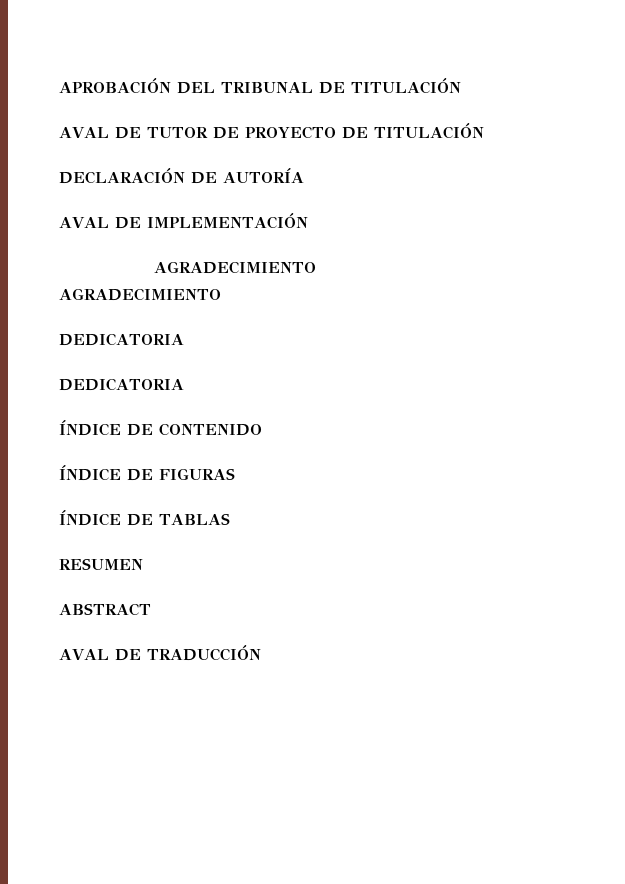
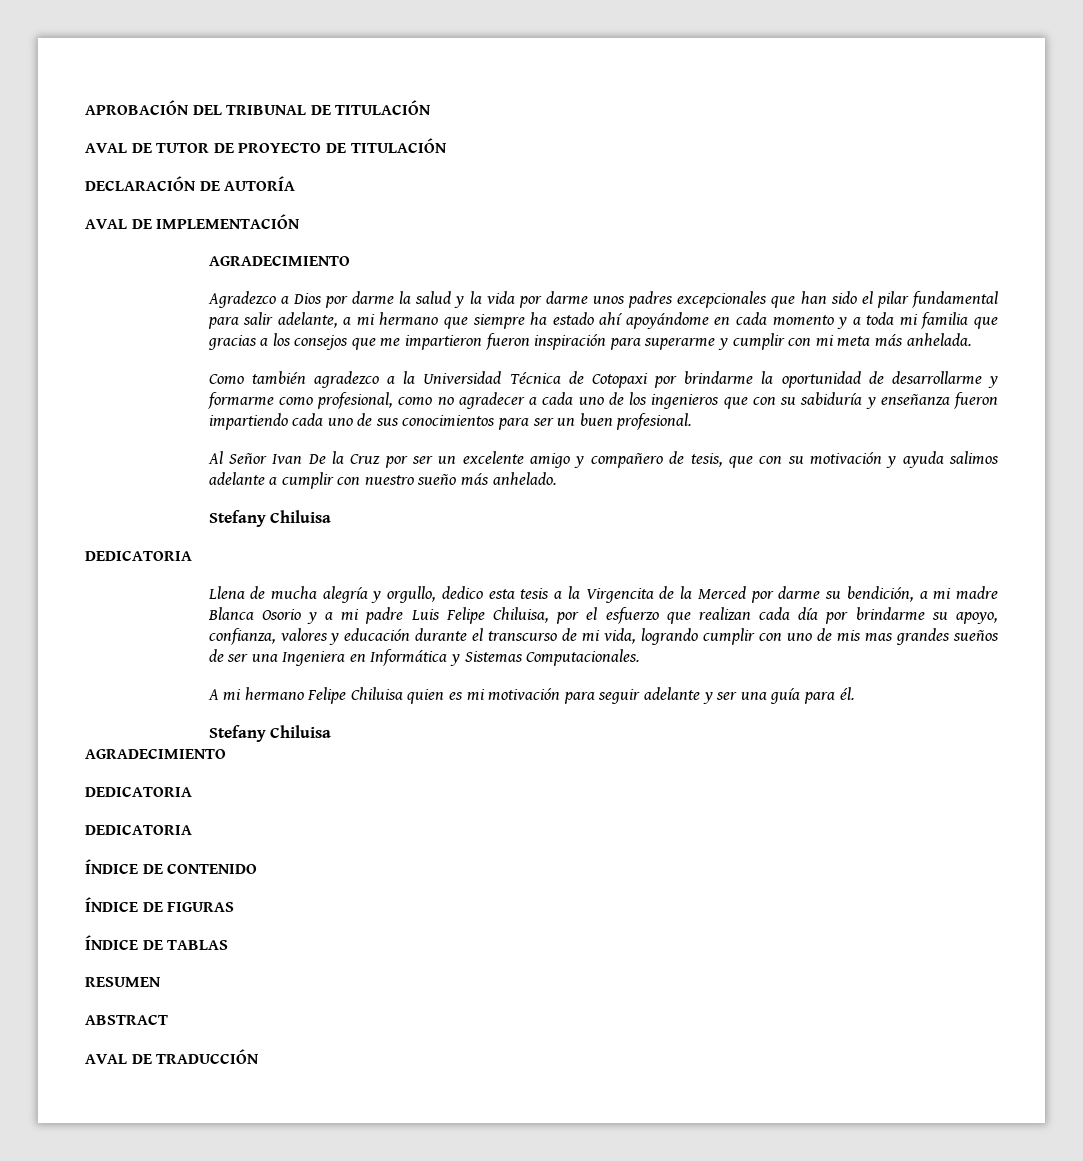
(316, 267) none -> [207,291,999,308] [207,312,998,329] [207,333,972,350] [208,371,999,388] [207,392,999,409] [208,413,693,430] [207,451,1000,468] [208,472,557,489] [208,510,332,527] [85,550,192,561] [207,586,998,603] [207,607,998,624] [208,628,999,645] [208,649,641,666] [207,687,855,704] [208,725,332,742] // Agradezco a Dios por darme la salud y la vida por darme unos padres excepcionales que han sido el pilar fundamental para salir adelante, a mi hermano que siempre ha estado ahí apoyándome en cada momento y a toda mi familia que gracias a los consejos que me impartieron fueron inspiración para superarme y cumplir con mi meta más anhelada. // Como también agradezco a la Universidad Técnica de Cotopaxi por brindarme la oportunidad de desarrollarme y formarme como profesional, como no agradecer a cada uno de los ingenieros que con su sabiduría y enseñanza fueron impartiendo cada uno de sus conocimientos para ser un buen profesional. // Al Señor Ivan De la Cruz por ser un excelente amigo y compañero de tesis, que con su motivación y ayuda salimos adelante a cumplir con nuestro sueño más anhelado. // Stefany Chiluisa // DEDICATORIA // Llena de mucha alegría y orgullo, dedico esta tesis a la Virgencita de la Merced por darme su bendición, a mi madre Blanca Osorio y a mi padre Luis Felipe Chiluisa, por el esfuerzo que realizan cada día por brindarme su apoyo, confianza, valores y educación durante el transcurso de mi vida, logrando cumplir con uno de mis mas grandes sueños de ser una Ingeniera en Informática y Sistemas Computacionales. // A mi hermano Felipe Chiluisa quien es mi motivación para seguir adelante y ser una guía para él. // Stefany Chiluisa

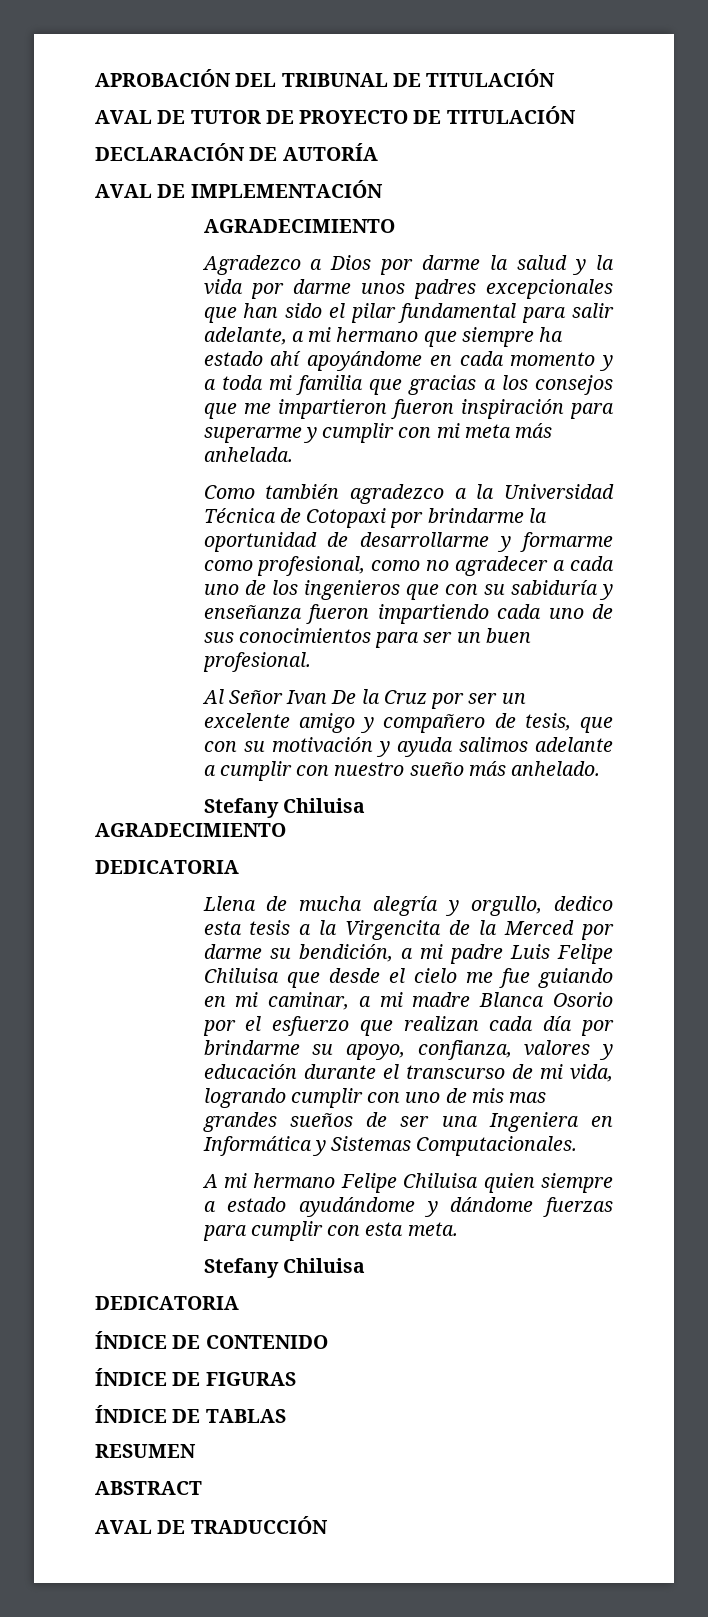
(332, 516) none -> [95,823,286,837] // AGRADECIMIENTO
[955,586,998,600] [207,607,549,624] madre Blanca Osorio y a mi padre Luis Felipe Chiluisa, -> [449,944,613,964] [203,968,613,988] [203,992,613,1010] padre Luis Felipe Chiluisa que desde el cielo me fue guiando en mi caminar, a mi madre Blanca Osorio
[449,687,855,704] [208,725,332,742] [85,748,226,759] [85,786,192,797] es mi motivación para seguir adelante y ser una guía para él. // Stefany Chiluisa // AGRADECIMIENTO // DEDICATORIA -> [541,1173,613,1193] [203,1197,613,1217] [202,1221,458,1241] [203,1258,365,1278] siempre a estado ayudándome y dándome fuerzas para cumplir con esta meta. // Stefany Chiluisa

